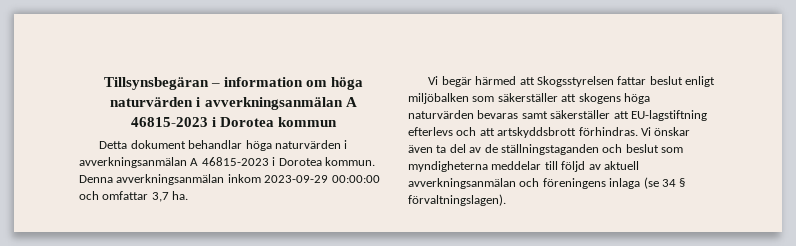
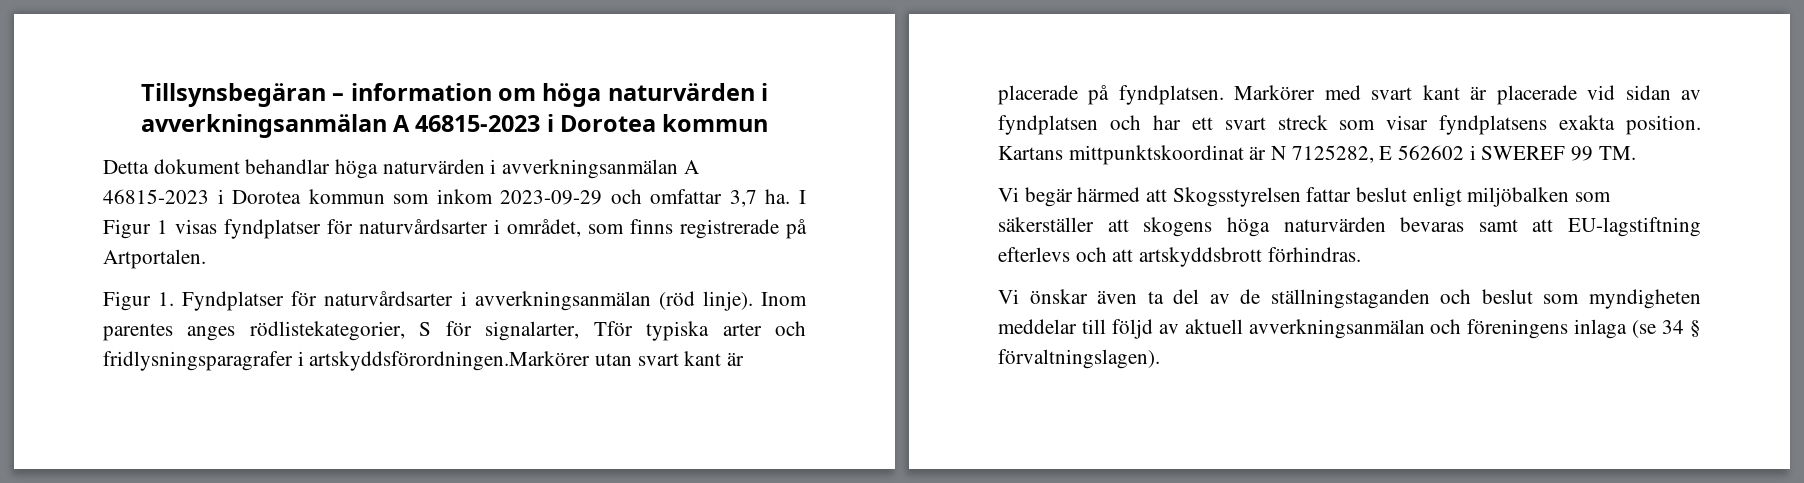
[324,157,375,166] [79,174,225,185] kommun. Denna avverkningsanmälan -> [308,189,430,204] kommun som
[331,175,380,183] 00:00:00 -> (603, 197) none
(189, 195) none -> [798,190,806,204] [103,219,807,239] [103,249,206,269] [103,291,807,311] [103,321,807,341] [103,351,745,371] [998,85,1701,105] [998,115,1701,135] [998,145,1636,165] I Figur 1 visas fyndplatser för naturvårdsarter i området, som finns registrerade på Artportalen. // Figur 1. Fyndplatser för naturvårdsarter i avverkningsanmälan (röd linje). Inom parentes anges rödlistekategorier, S för signalarter, Tför typiska arter och fridlysningsparagrafer i artskyddsförordningen.Markörer utan svart kant är placerade på fyndplatsen. Markörer med svart kant är placerade vid sidan av fyndplatsen och har ett svart streck som visar fyndplatsens exakta position. Kartans mittpunktskoordinat är N 7125282, E 562602 i SWEREF 99 TM.
[550,110,611,119] säkerställer -> (1518, 225) none
(638, 131) none -> (1361, 254) //
[408,161,488,172] myndigheterna -> [1589,289,1701,309] myndigheten

